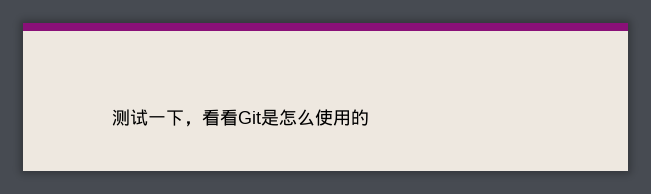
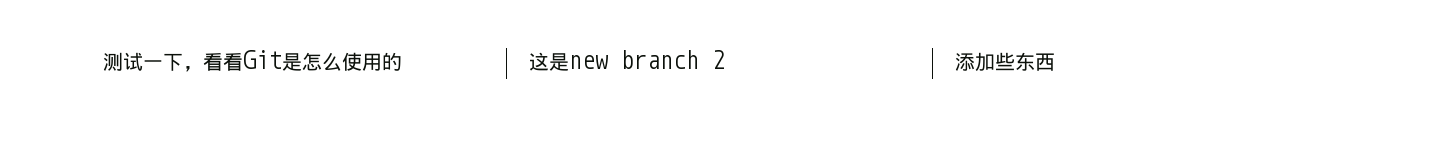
(370, 117) none -> [529,50,725,71] [955,52,1055,72] // 这是new branch 2 // 添加些东西

